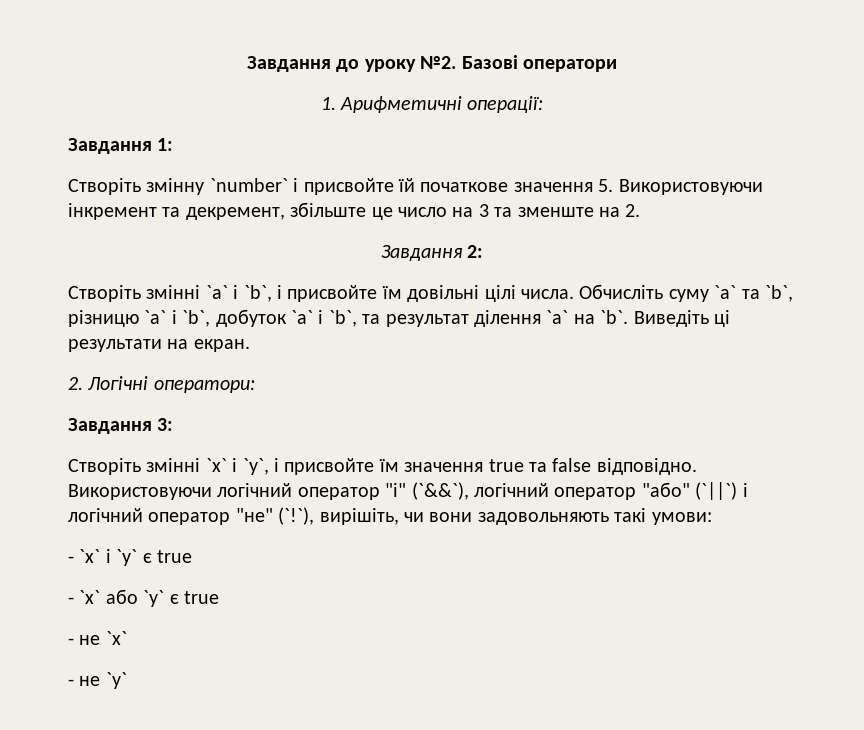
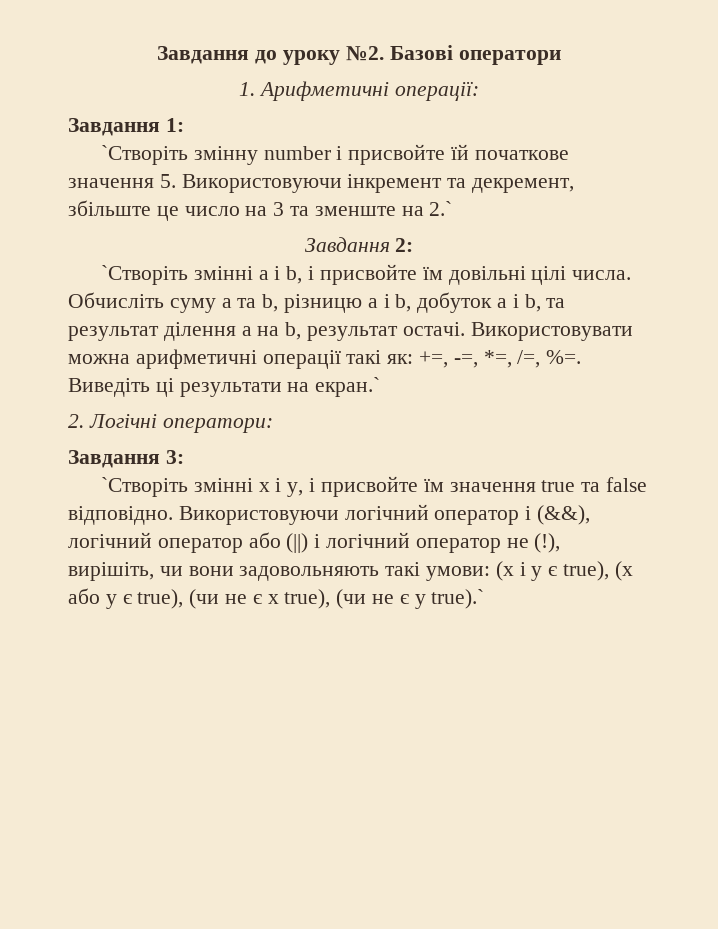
[68,178,288,195] Створіть змінну `number` -> [101,145,331,165] `Створіть змінну number
[625,204,641,217] 2. -> [429,201,453,216] 2.`
[68,285,272,302] Створіть змінні `a` і `b`, -> [101,265,303,285] `Створіть змінні a і b,
[714,285,793,302] [68,309,629,327] `a` та `b`, різницю `a` і `b`, добуток `a` і `b`, та результат ділення `a` на `b`. -> [221,292,566,313] [68,322,633,341] [68,349,582,369] a та b, різницю a і b, добуток a і b, та результат ділення a на b, результат остачі. Використовувати можна арифметичні операції такі як: +=, -=, *=, /=, %=.
[193,339,250,352] екран. -> [315,377,381,397] екран.`
[68,458,269,475] Створіть змінні `x` і `y`, -> [101,477,304,497] `Створіть змінні x і y,
[385,482,738,500] "і" (`&&`), логічний оператор "або" (`||`) -> [525,505,591,525] [68,532,309,553] і (&&), логічний оператор або (||)
[235,507,315,525] "не" (`!`), -> [506,533,561,553] не (!),
[68,549,192,566] [68,589,219,607] [68,631,127,645] [68,672,127,689] // - `x` і `y` є true // - `x` або `y` є true // - не `x` // - не `y` -> [495,561,633,581] [68,588,485,609] (x і y є true), (x або y є true), (чи не є х true), (чи не є y true).`

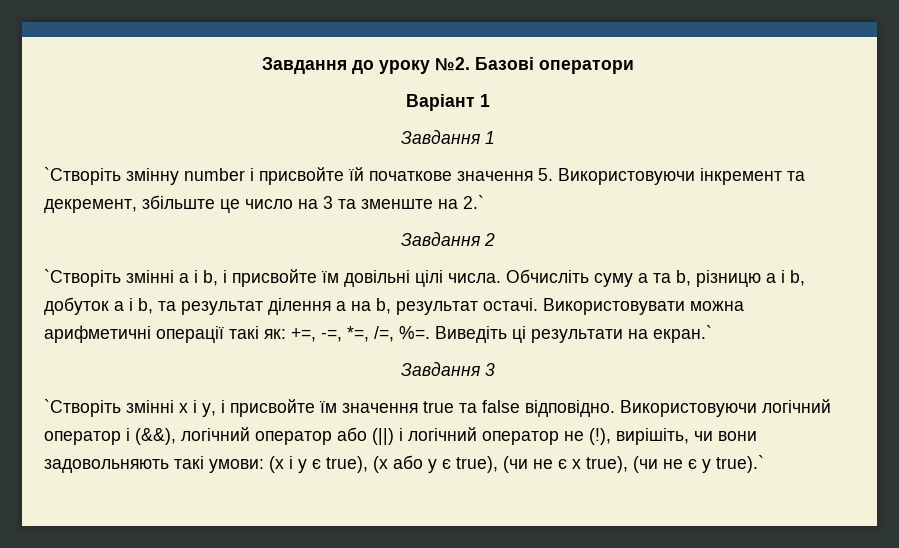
[239,81,479,101] [68,118,184,136] 1. Арифметичні операції: // Завдання 1: -> [405,94,490,111] [400,130,495,144] Варіант 1 // Завдання 1
[395,238,414,252] 2: -> [483,233,495,246] 2
[68,414,273,433] [68,450,184,468] // 2. Логічні оператори: // Завдання 3: -> [400,362,495,376] // Завдання 3

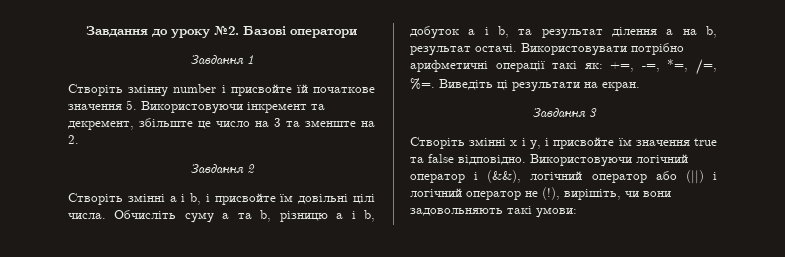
[405,94,490,111] // Варіант 1 -> (357, 33) none
[44,167,121,185] `Створіть -> [68,84,123,96] Створіть
[463,195,484,209] 2.` -> [68,135,79,144] 2.
[44,269,121,287] `Створіть -> [68,193,123,205] Створіть
[690,301,744,311] можна -> [631,43,684,55] потрібно
[653,325,712,343] екран.` -> [602,82,640,91] екран.
[44,399,121,417] `Створіть -> [410,137,465,149] Створіть
[269,455,764,473] (x і y є true), (x або y є true), (чи не є х true), (чи не є y true).` -> (577, 212) none

